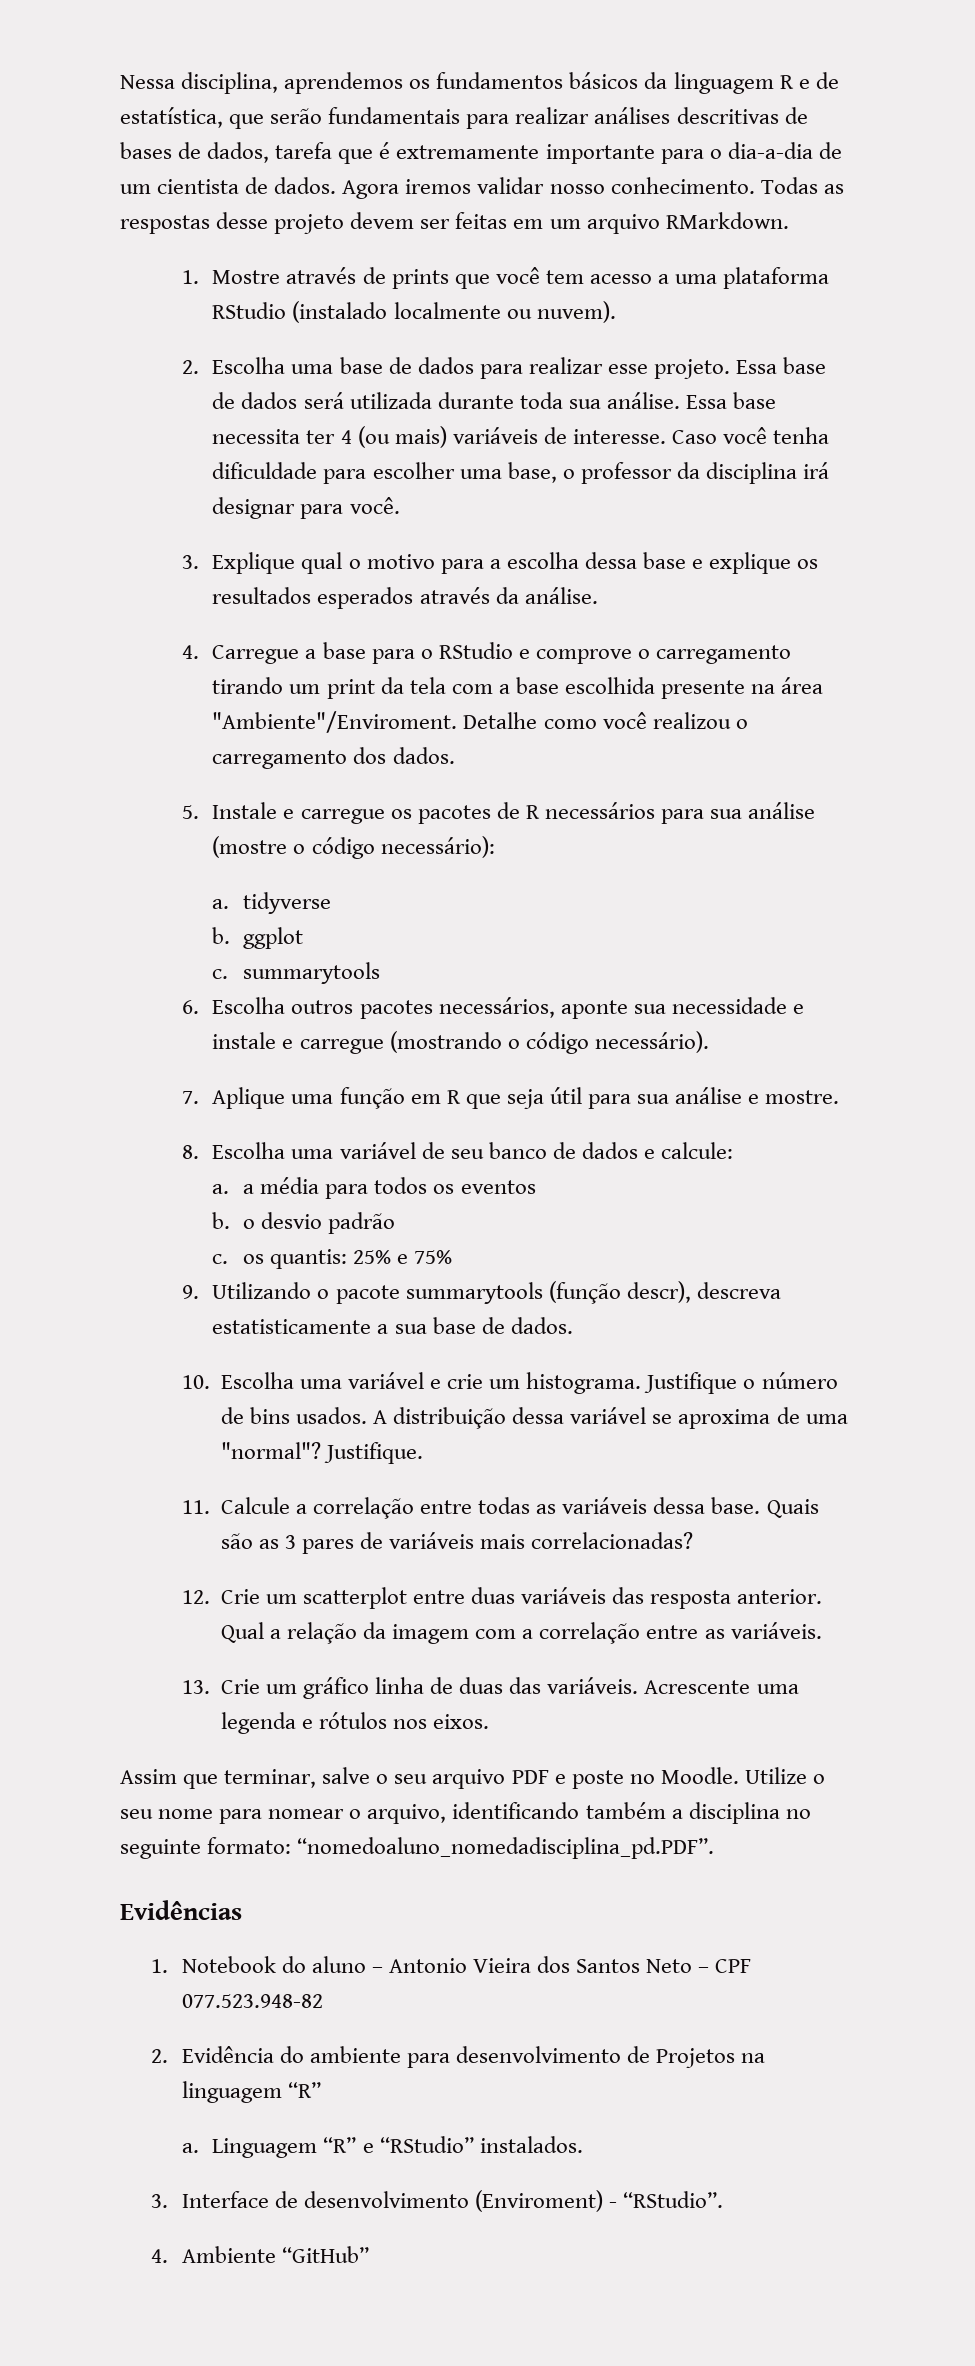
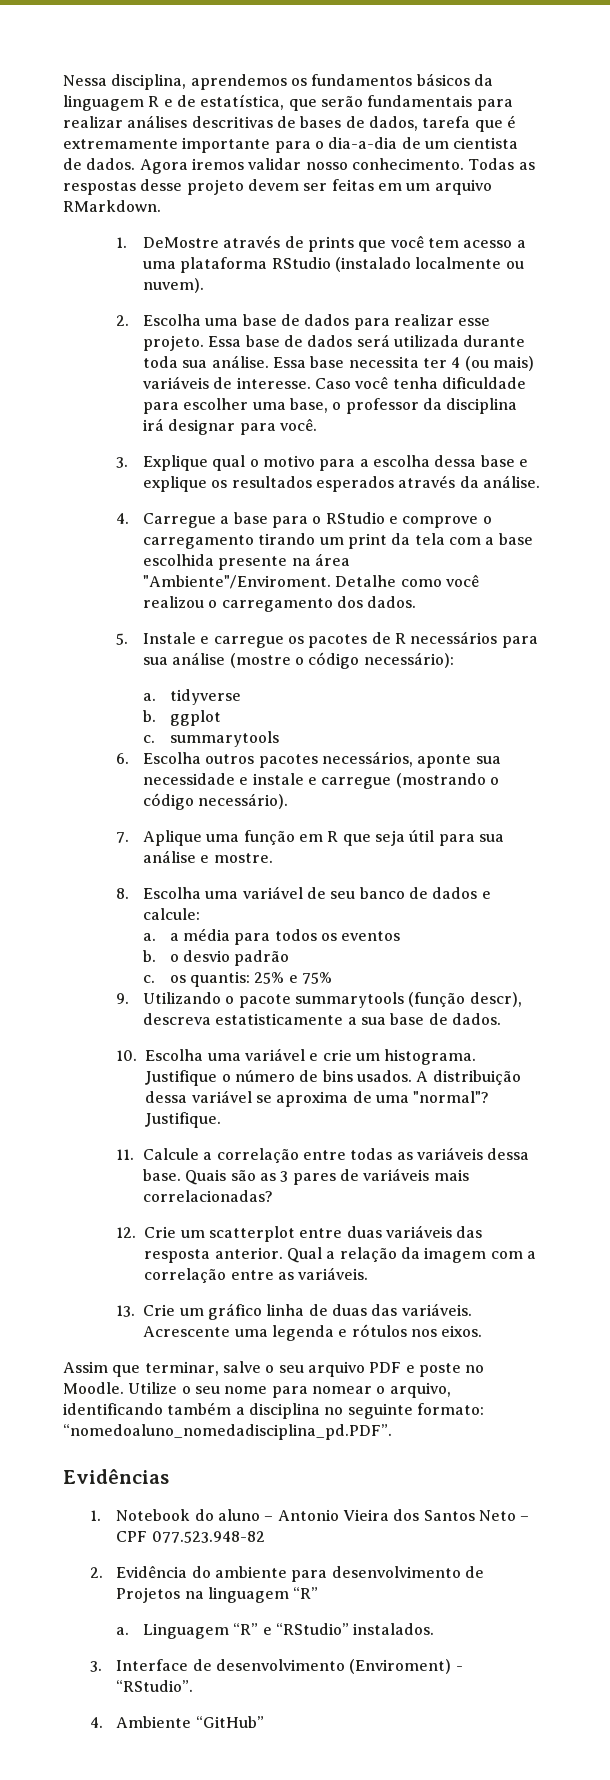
[212,270,281,284] Mostre -> [143,237,220,248] DeMostre

